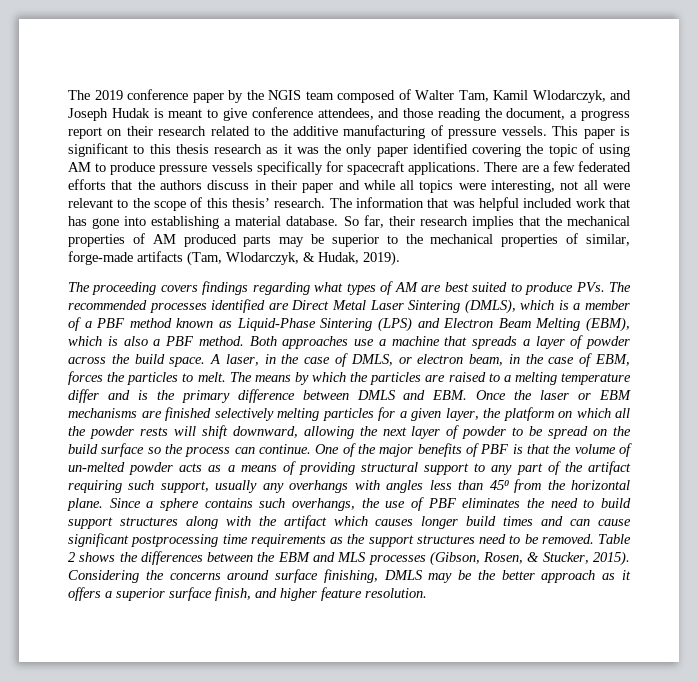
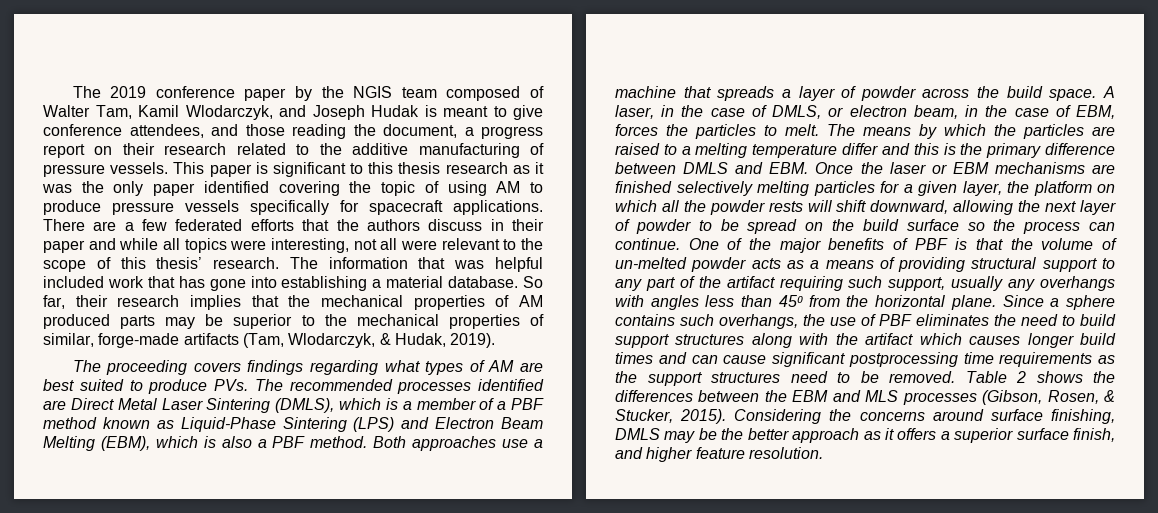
(130, 395) none -> [913,143,939,155] this

